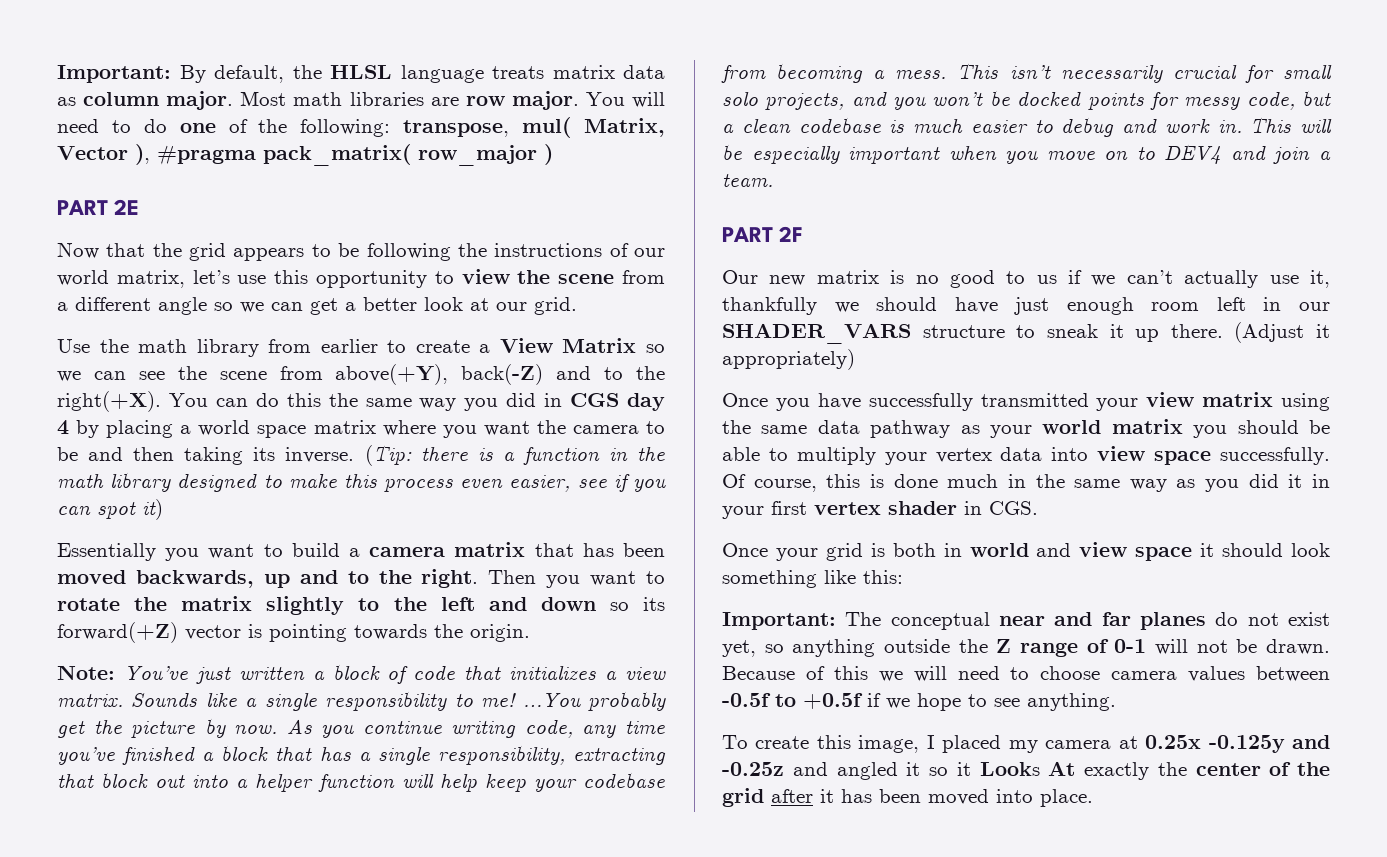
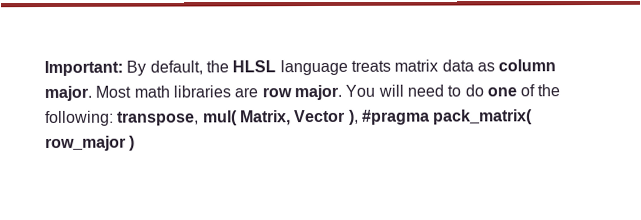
[57,199,140,215] [57,242,666,261] [57,269,665,288] [57,297,577,315] [57,338,665,357] [57,364,665,385] [57,391,665,412] [57,420,665,438] [57,445,665,466] [57,472,666,492] [57,499,163,520] [57,542,665,561] [57,569,665,588] [57,596,666,615] [57,622,530,643] [57,664,666,684] [57,691,667,711] [57,718,665,738] [57,745,666,765] [57,772,665,792] [721,63,1332,83] [722,90,1331,110] [722,117,1332,137] [722,144,1331,164] [722,173,773,187] [722,226,804,242] [722,270,1330,288] [722,297,1330,315] [722,322,1330,344] [722,349,855,370] [722,392,1330,411] [722,419,1330,438] [722,446,1330,465] [722,474,1330,492] [722,501,1038,519] [722,542,1330,561] [722,570,903,588] [722,612,1330,630] [722,639,1330,657] [722,666,1330,682] [722,693,1116,711] [722,735,1330,753] [722,761,1330,780] [722,788,1093,807] // PART 2E // Now that the grid appears to be following the instructions of our world matrix, let’s use this opportunity to view the scene from a different angle so we can get a better look at our grid. // Use the math library from earlier to create a View Matrix so we can see the scene from above(+Y), back(-Z) and to the right(+X). You can do this the same way you did in CGS day 4 by placing a world space matrix where you want the camera to be and then taking its inverse. (Tip: there is a function in the math library designed to make this process even easier, see if you can spot it) // Essentially you want to build a camera matrix that has been moved backwards, up and to the right. Then you want to rotate the matrix slightly to the left and down so its forward(+Z) vector is pointing towards the origin. // Note: You’ve just written a block of code that initializes a view matrix. Sounds like a single responsibility to me! …You probably get the picture by now. As you continue writing code, any time you’ve finished a block that has a single responsibility, extracting that block out into a helper function will help keep your codebase from becoming a mess. This isn’t necessarily crucial for small solo projects, and you won’t be docked points for messy code, but a clean codebase is much easier to debug and work in. This will be especially important when you move on to DEV4 and join a team. // PART 2F // Our new matrix is no good to us if we can’t actually use it, thankfully we should have just enough room left in our SHADER_VARS structure to sneak it up there. (Adjust it appropriately) // Once you have successfully transmitted your view matrix using the same data pathway as your world matrix you should be able to multiply your vertex data into view space successfully. Of course, this is done much in the same way as you did it in your first vertex shader in CGS. // Once your grid is both in world and view space it should look something like this: // Important: The conceptual near and far planes do not exist yet, so anything outside the Z range of 0-1 will not be drawn. Because of this we will need to choose camera values between -0.5f to +0.5f if we hope to see anything. // To create this image, I placed my camera at 0.25x -0.125y and -0.25z and angled it so it Looks At exactly the center of the grid after it has been moved into place. -> (136, 143) none

